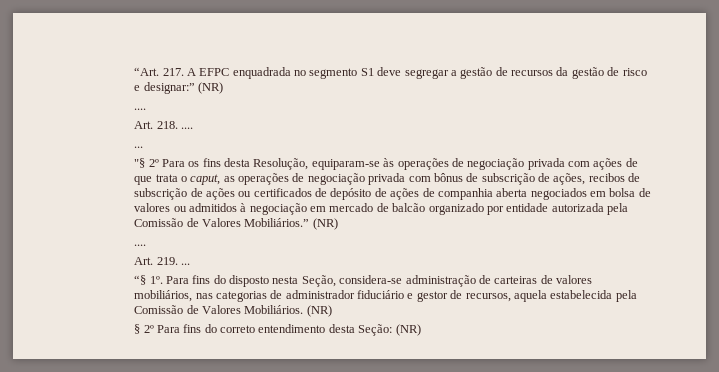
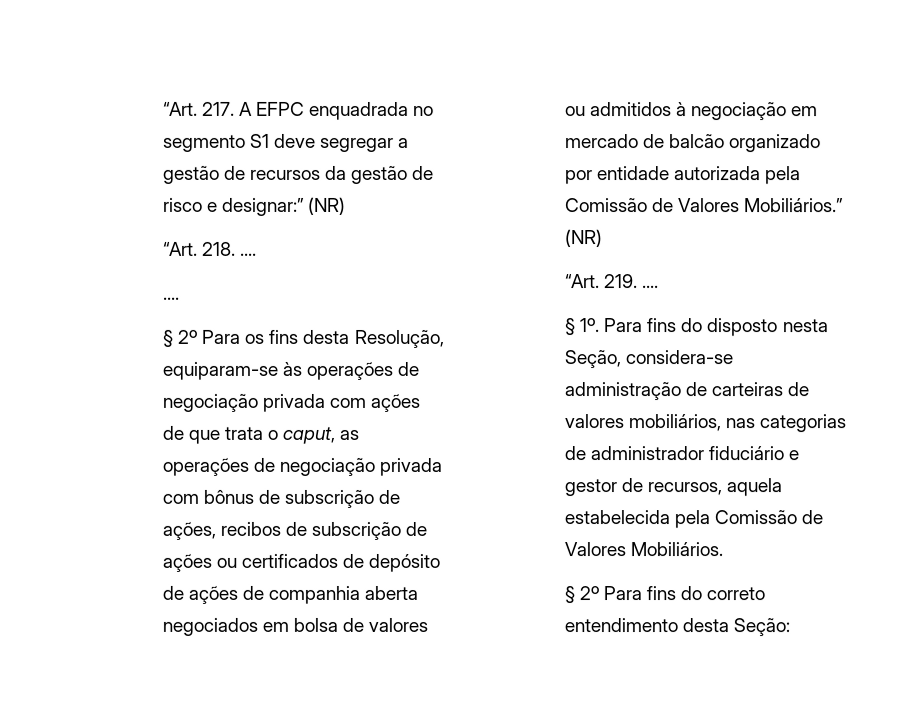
[134,108,147,110] [134,121,154,129] .... // Art. -> [162,241,198,256] “Art.
[134,146,144,148] [134,158,146,168] ... // "§ -> [162,296,180,300] [162,329,174,347] .... // §
[134,244,147,246] [134,257,190,265] [134,275,147,285] .... // Art. 219. ... // “§ -> [564,274,660,289] [564,318,576,336] “Art. 219. .... // §
[306,305,332,317] (NR) -> (723, 549) none
[395,324,421,336] (NR) -> (791, 627) none

